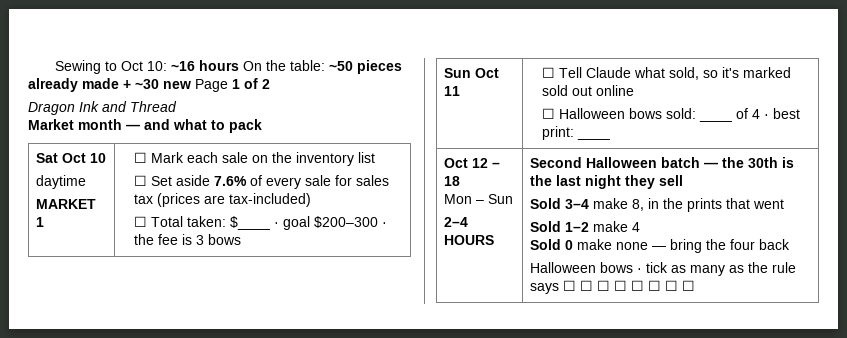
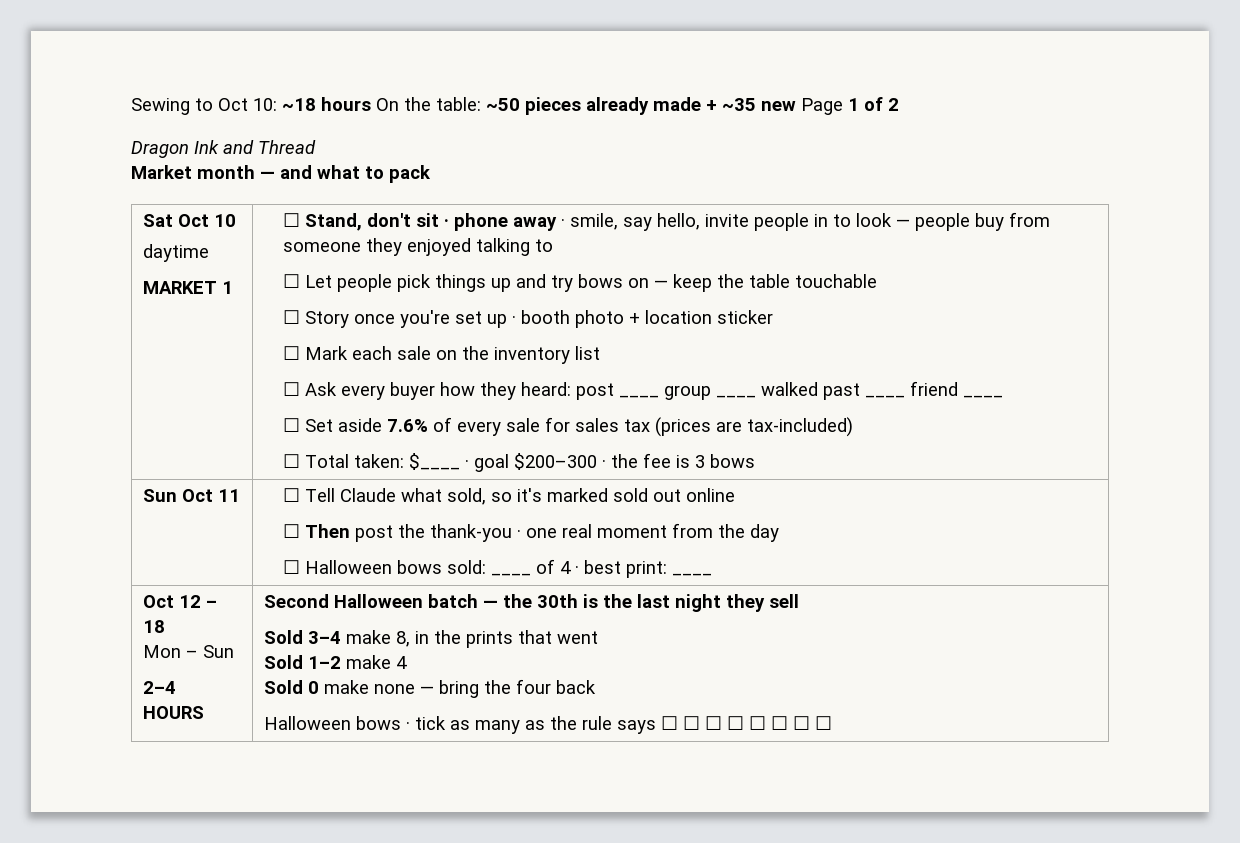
[170,61,195,71] ~16 -> [282,98,316,111] ~18
[135,79,159,89] ~30 -> [722,98,756,111] ~35
(148, 157) none -> [304,212,1050,231] [282,238,553,256] [282,274,877,292] [282,310,773,328] [282,346,300,360] Stand, don't sit · phone away · smile, say hello, invite people in to look — people buy from someone they enjoyed talking to // ☐ Let people pick things up and try bows on — keep the table touchable // ☐ Story once you're set up · booth photo + location sticker // ☐
(376, 157) none -> [282,381,1003,400] // ☐ Ask every buyer how they heard: post ____ group ____ walked past ____ friend ____
(635, 90) none -> [282,523,779,542] // ☐ Then post the thank-you · one real moment from the day

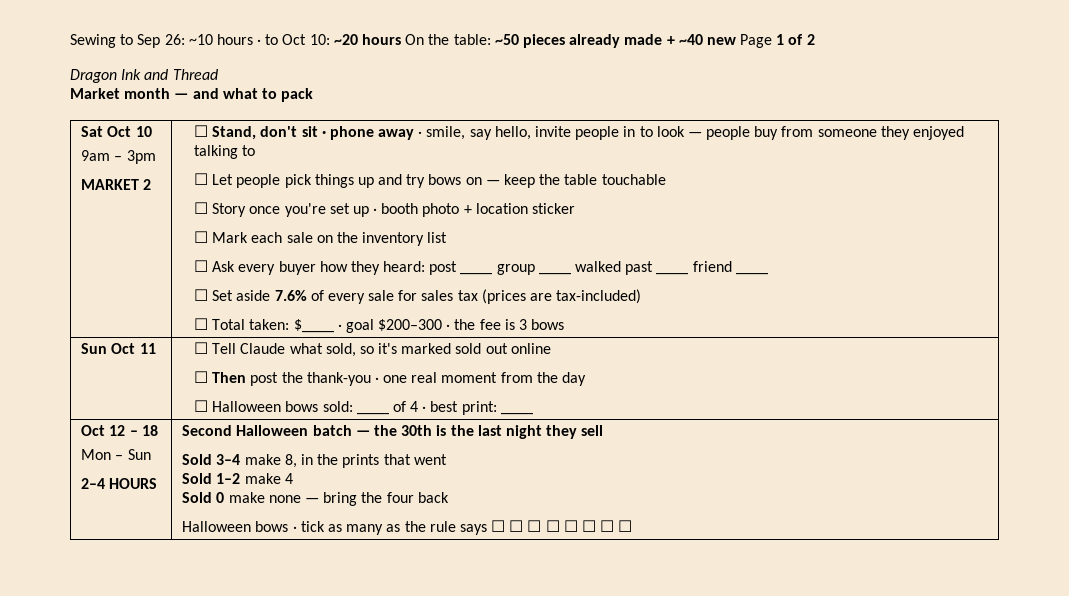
(213, 104) none -> [137,34,279,48] Sep 26: ~10 hours · to
[282,98,316,111] ~18 -> [333,34,358,45] ~20
[722,98,756,111] ~35 -> [678,34,703,45] ~40
[143,244,210,262] daytime -> [81,150,156,164] 9am – 3pm
[222,281,234,294] 1 -> [143,179,152,190] 2

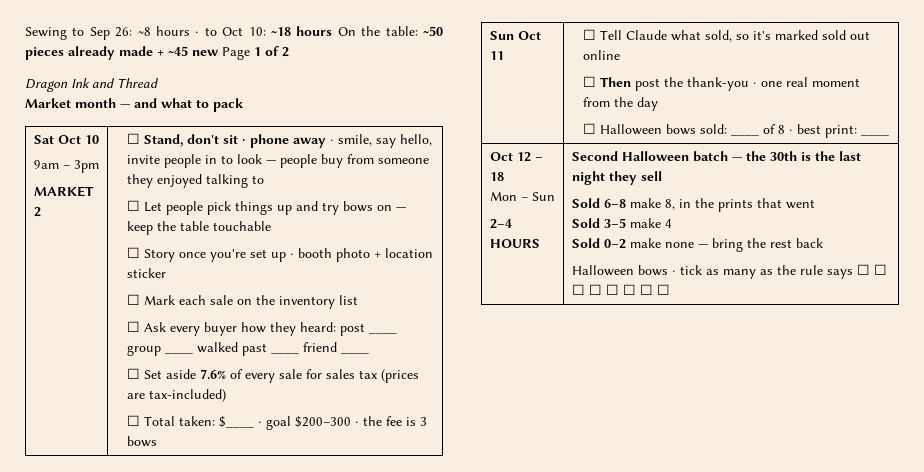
[188,34,213,45] ~10 -> [137,27,151,36] ~8
[333,34,358,45] ~20 -> [271,27,291,36] ~18
[678,34,703,45] ~40 -> [168,46,188,56] ~45
[410,401,419,412] 4 -> [778,125,786,134] 8
[216,454,241,465] 3–4 -> [603,199,626,208] 6–8
[216,473,241,484] 1–2 -> [603,218,626,228] 3–5
[216,492,225,503] 0 -> [603,239,626,249] 0–2
[386,492,414,503] four -> [769,239,792,248] rest

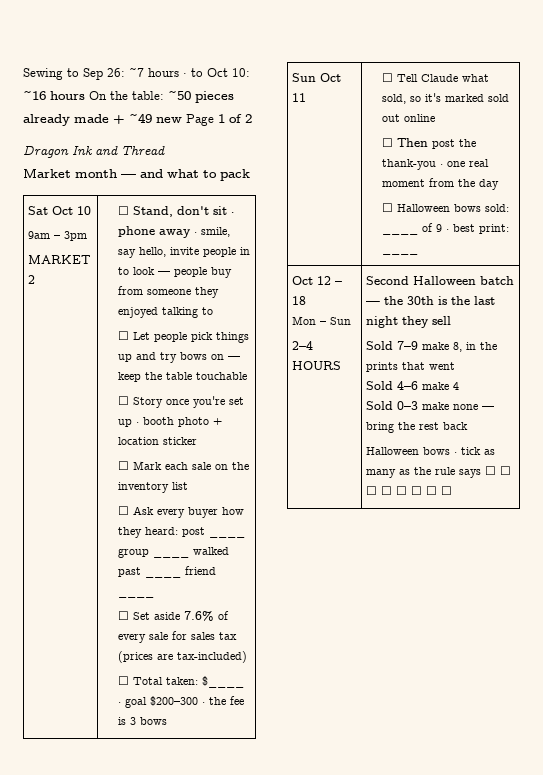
[137,27,151,36] ~8 -> [129,67,144,77] ~7
[271,27,291,36] ~18 -> [23,90,46,100] ~16
[168,46,188,56] ~45 -> [129,113,152,123] ~49
[778,125,786,134] 8 -> [435,224,442,232] 9
[603,199,626,208] 6–8 -> [397,341,419,350] 7–9
[603,218,626,228] 3–5 -> [397,381,419,390] 4–6
[603,239,626,249] 0–2 -> [397,401,419,410] 0–3

